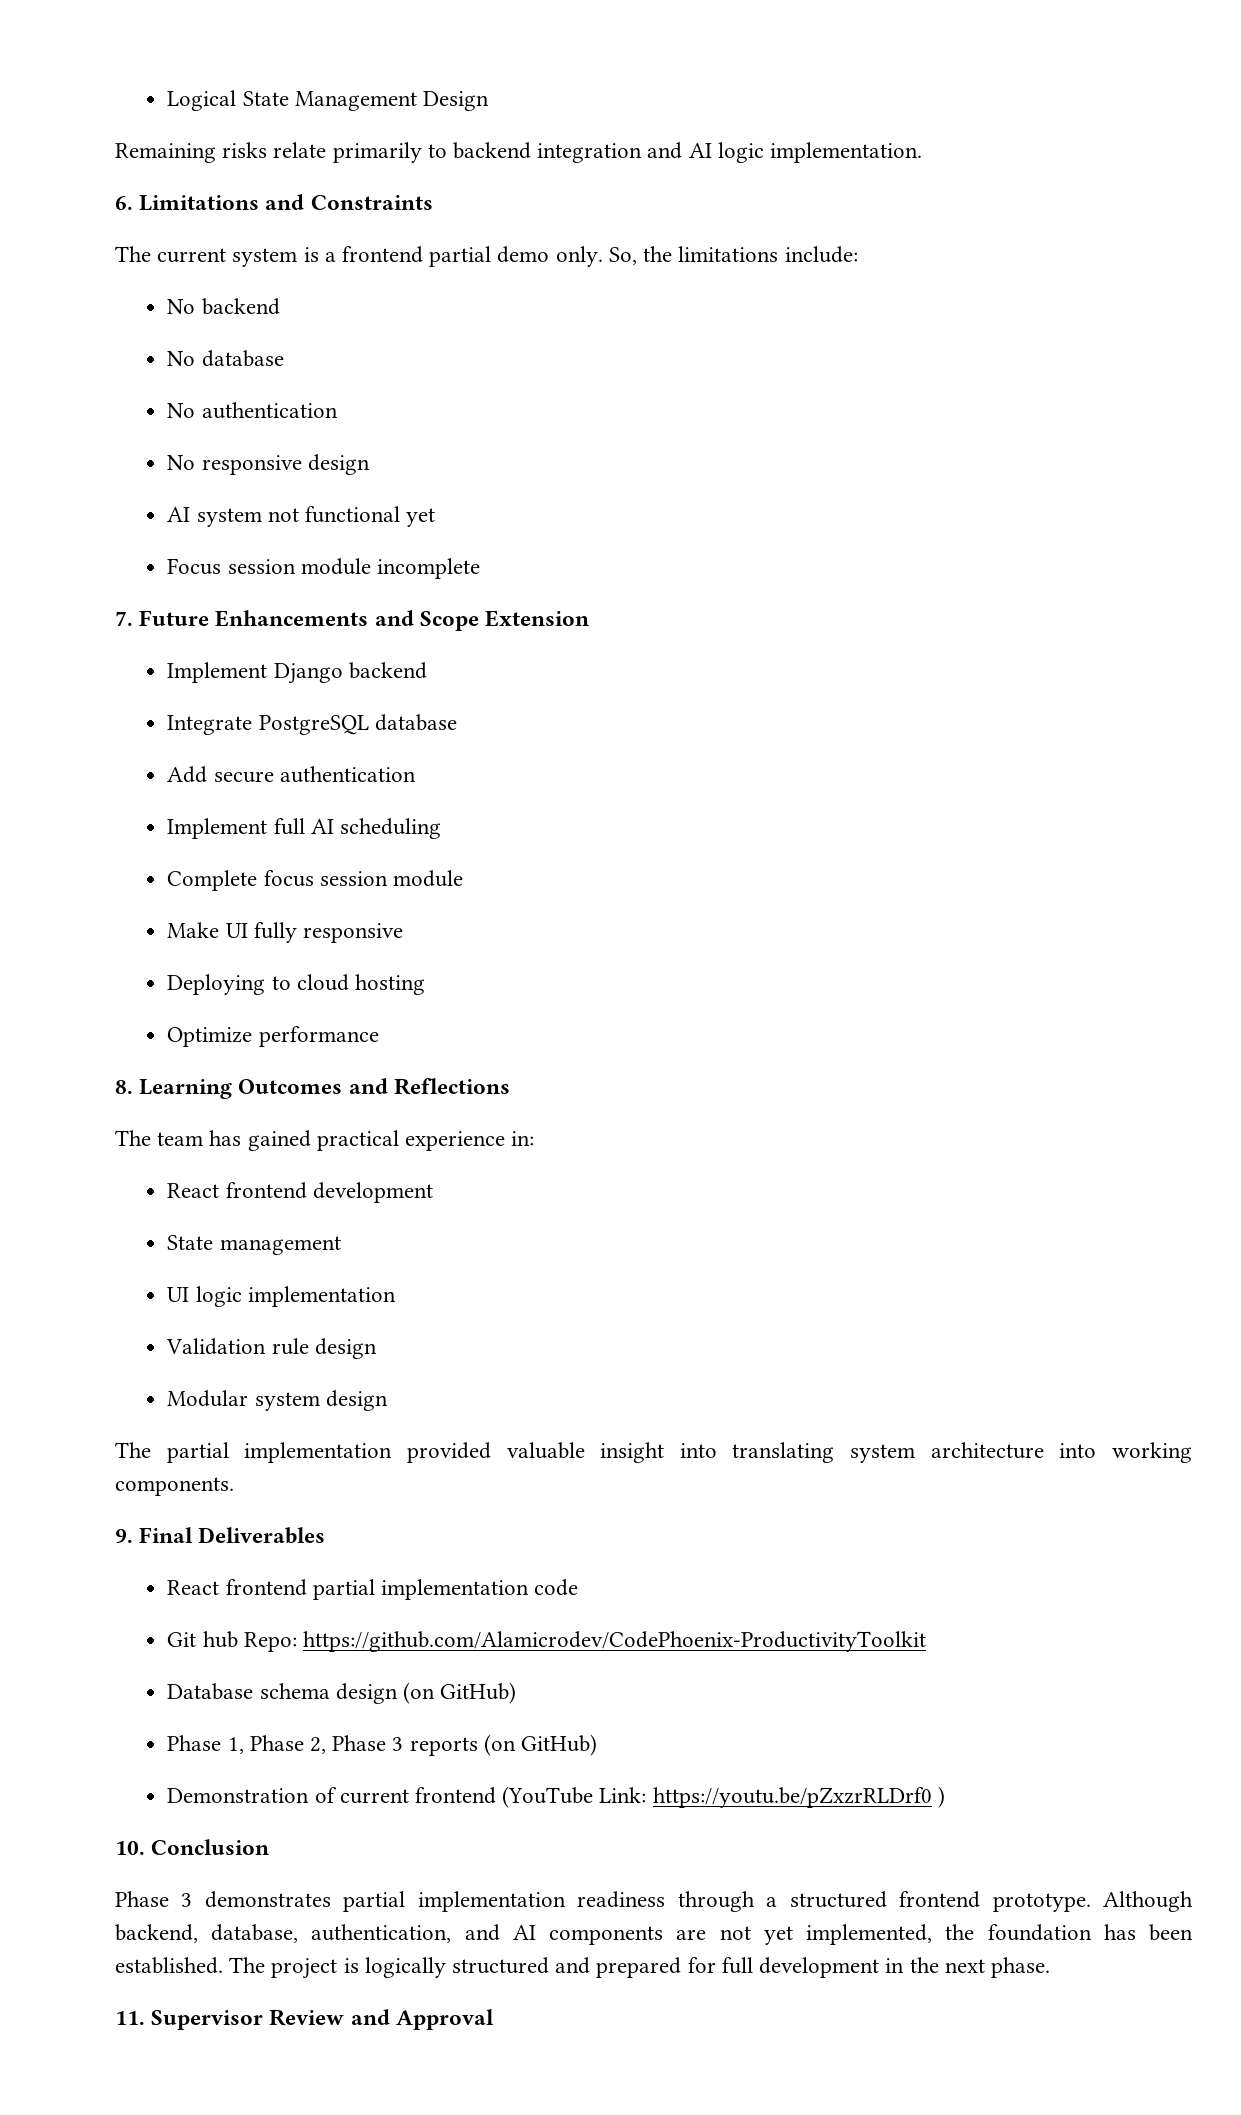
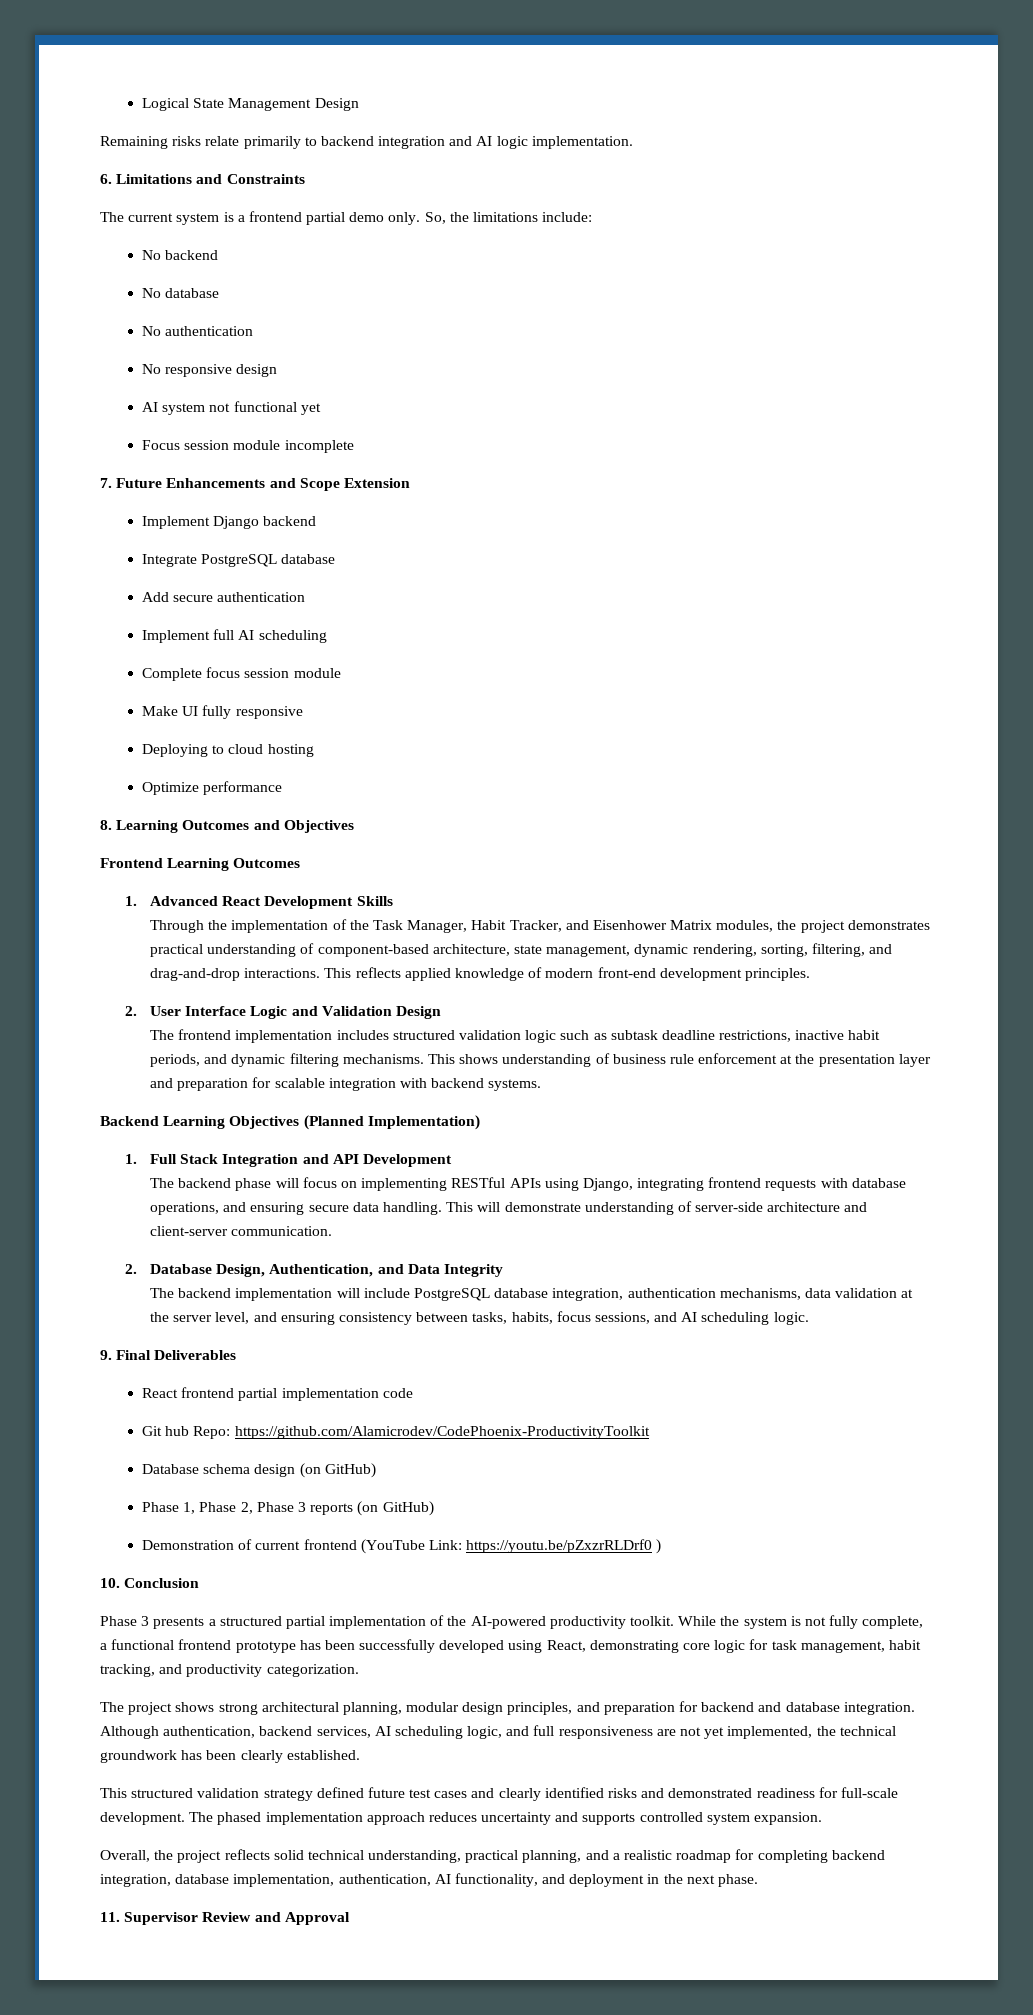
[393,1078,510,1095] [115,1130,535,1151] [167,1182,433,1203] [167,1235,341,1255] [167,1286,396,1307] [166,1338,377,1359] [167,1390,388,1411] [115,1442,1192,1463] [115,1477,234,1496] Reflections // The team has gained practical experience in: // React frontend development // State management // UI logic implementation // Validation rule design // Modular system design // The partial implementation provided valuable insight into translating system architecture into working components. -> [283,820,354,833] [100,858,301,871] [125,896,393,909] [150,919,930,933] [150,943,893,957] [150,967,810,981] [125,1006,442,1019] [150,1029,881,1043] [150,1053,931,1067] [150,1077,542,1091] [100,1115,480,1130] [125,1154,453,1167] [150,1177,906,1191] [150,1201,868,1215] [150,1226,333,1236] [125,1264,504,1277] [150,1288,914,1301] [150,1311,809,1325] Objectives // Frontend Learning Outcomes // 1. Advanced React Development Skills // Through the implementation of the Task Manager, Habit Tracker, and Eisenhower Matrix modules, the project demonstrates practical understanding of component-based architecture, state management, dynamic rendering, sorting, filtering, and drag-and-drop interactions. This reflects applied knowledge of modern front-end development principles. // 2. User Interface Logic and Validation Design // The frontend implementation includes structured validation logic such as subtask deadline restrictions, inactive habit periods, and dynamic filtering mechanisms. This shows understanding of business rule enforcement at the presentation layer and preparation for scalable integration with backend systems. // Backend Learning Objectives (Planned Implementation) // 1. Full Stack Integration and API Development // The backend phase will focus on implementing RESTful APIs using Django, integrating frontend requests with database operations, and ensuring secure data handling. This will demonstrate understanding of server-side architecture and client-server communication. // 2. Database Design, Authentication, and Data Integrity // The backend implementation will include PostgreSQL database integration, authentication mechanisms, data validation at the server level, and ensuring consistency between tasks, habits, focus sessions, and AI scheduling logic.
[204,1891,1194,1912] [115,1924,664,1945] demonstrates partial implementation readiness through a structured frontend prototype. Although backend, database, authentication, and AI components -> [153,1615,924,1629] [100,1639,921,1653] [100,1664,359,1677] [100,1701,915,1715] [100,1725,653,1739] presents a structured partial implementation of the AI-powered productivity toolkit. While the system is not fully complete, a functional frontend prototype has been successfully developed using React, demonstrating core logic for task management, habit tracking, and productivity categorization. // The project shows strong architectural planning, modular design principles, and preparation for backend and database integration. Although authentication, backend services, AI scheduling logic, and full responsiveness
[987,1924,1194,1941] foundation has been -> [839,1726,896,1736] [100,1750,283,1763] technical groundwork has been clearly
[229,1957,880,1979] The project is logically structured and prepared for full development -> [100,1787,898,1801] [100,1812,823,1825] [100,1849,885,1863] [100,1873,645,1887] // This structured validation strategy defined future test cases and clearly identified risks and demonstrated readiness for full-scale development. The phased implementation approach reduces uncertainty and supports controlled system expansion. // Overall, the project reflects solid technical understanding, practical planning, and a realistic roadmap for completing backend integration, database implementation, authentication, AI functionality, and deployment

